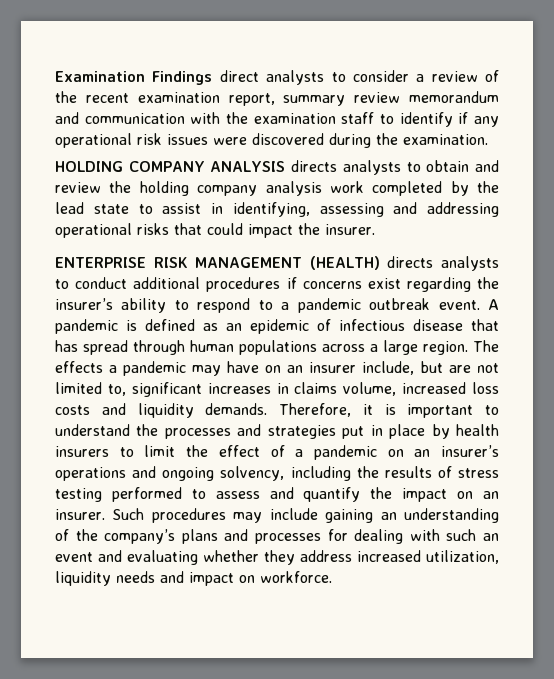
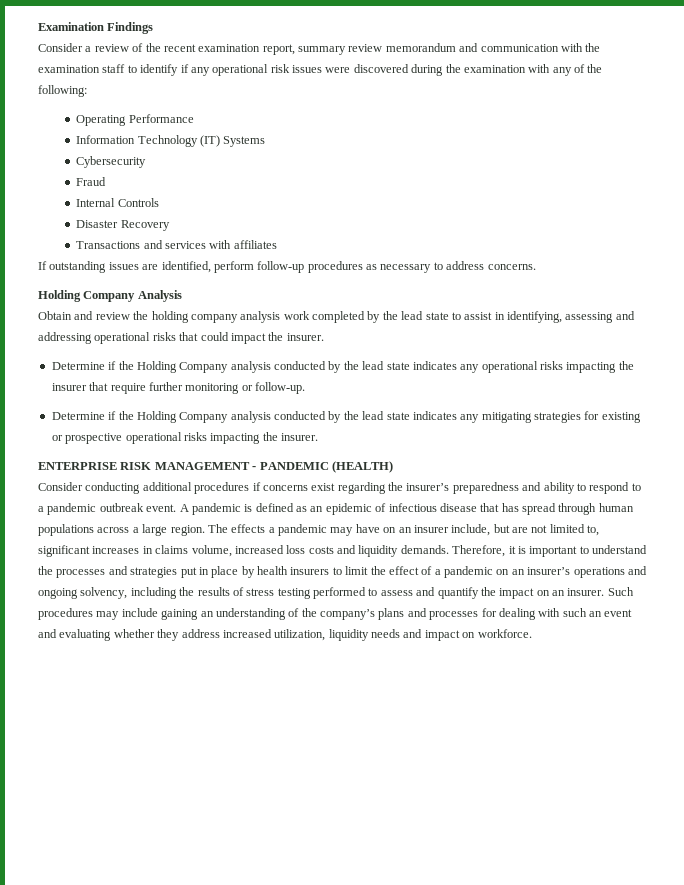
[219,70,409,85] direct analysts to consider -> [38,43,83,52] // Consider
[403,134,488,145] [55,160,470,175] examination. // HOLDING COMPANY ANALYSIS directs analysts to obtain -> [463,64,603,76] [38,85,87,97] [76,114,194,126] [76,135,266,147] [76,156,147,168] [76,177,107,186] [76,198,159,207] [76,220,170,231] [76,240,277,249] [38,261,536,273] [38,290,182,302] [38,311,72,320] examination with any of the following: // Operating Performance // Information Technology (IT) Systems // Cybersecurity // Fraud // Internal Controls // Disaster Recovery // Transactions and services with affiliates // If outstanding issues are identified, perform follow-up procedures as necessary to address concerns. // Holding Company Analysis // Obtain
(375, 229) none -> [51,361,634,373] [51,382,305,394] [51,411,641,423] [51,432,318,444] // Determine if the Holding Company analysis conducted by the lead state indicates any operational risks impacting the insurer that require further monitoring or follow-up. // Determine if the Holding Company analysis conducted by the lead state indicates any mitigating strategies for existing or prospective operational risks impacting the insurer.
(303, 262) none -> [252,462,329,470] - PANDEMIC
[387,256,499,271] [55,277,128,289] directs analysts to conduct -> [38,482,141,494] // Consider conducting
(113, 304) none -> [452,482,542,494] preparedness and

